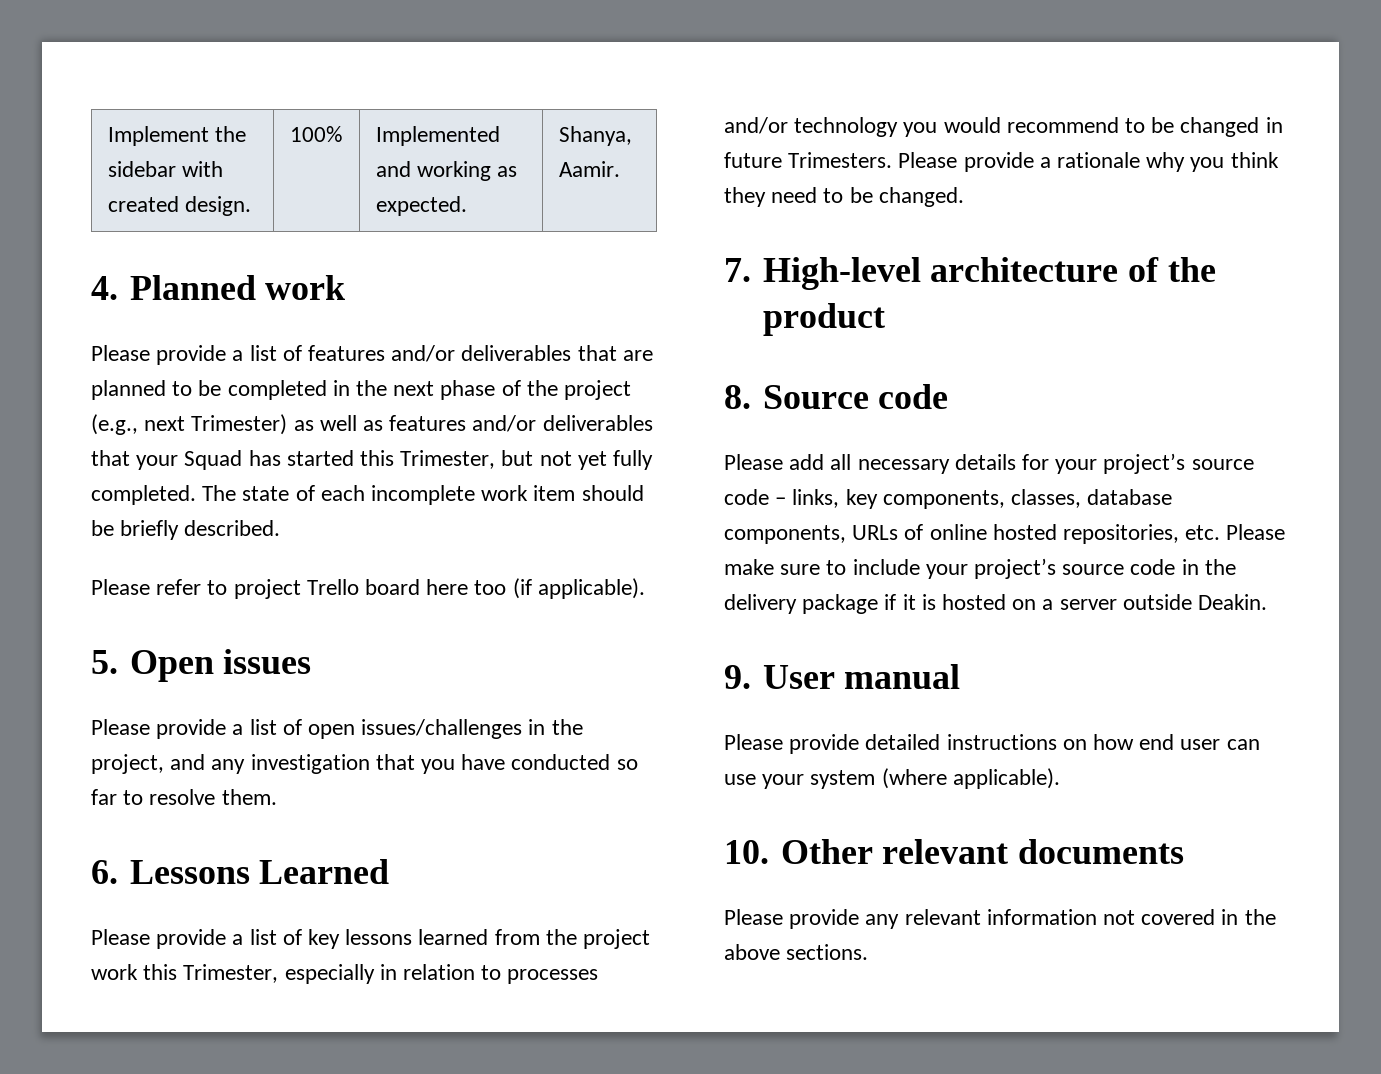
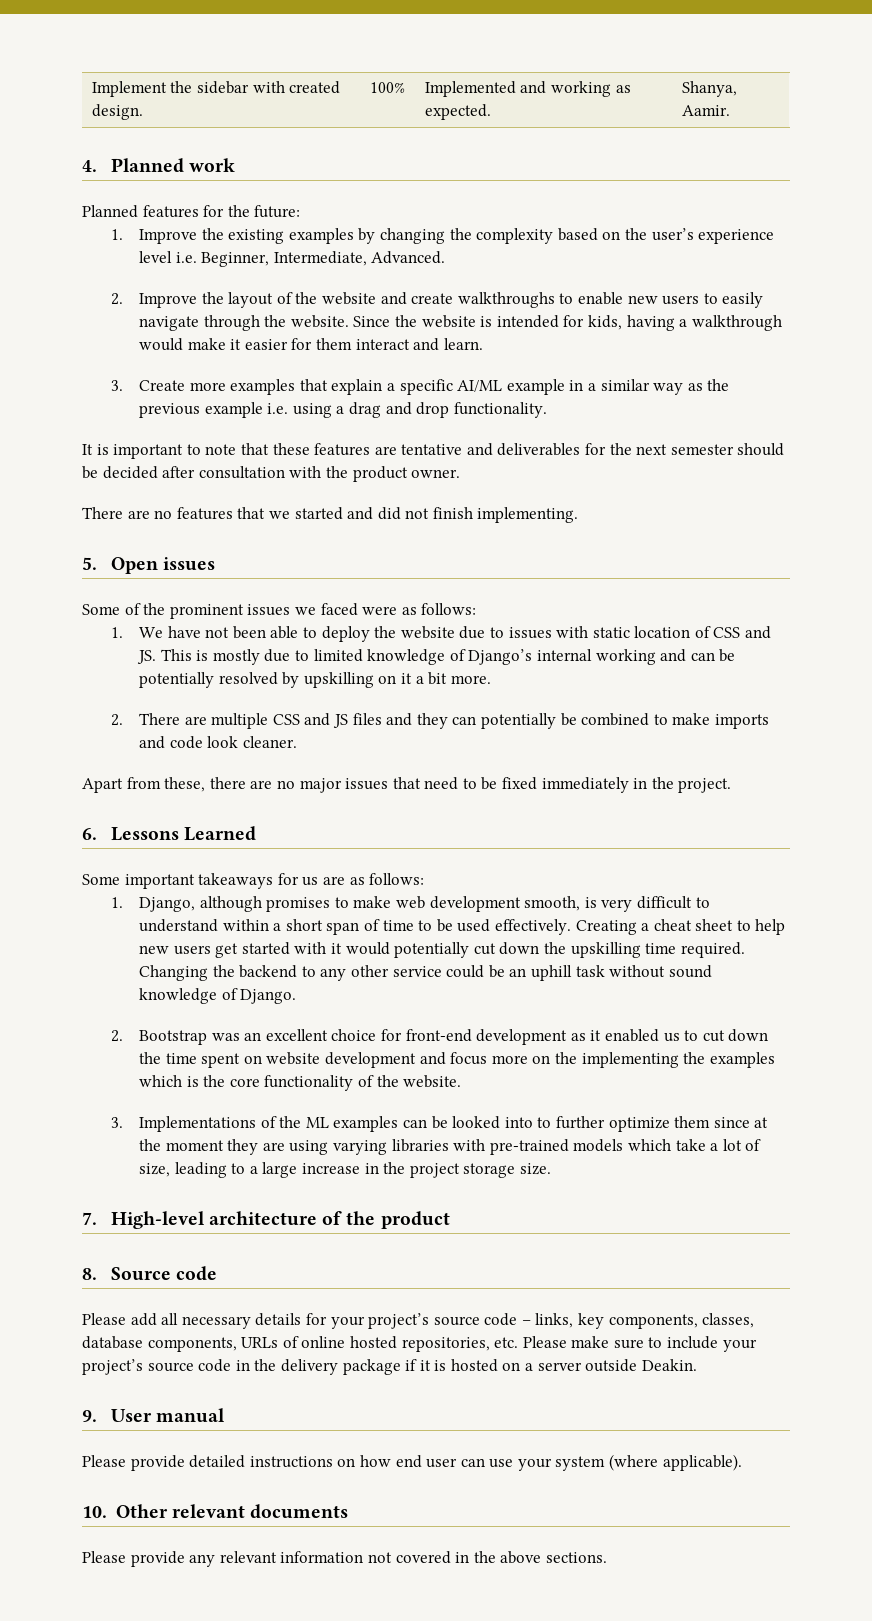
[91,345,653,365] [91,380,632,400] [91,414,653,435] [91,450,654,470] [91,485,644,505] [91,520,281,540] [91,578,645,599] [91,649,312,682] [91,719,583,739] [91,754,638,774] [91,789,277,805] [91,859,390,884] [91,929,651,949] [91,964,599,984] [724,117,1283,137] [724,152,1279,172] [724,187,964,207] Please provide a list of features and/or deliverables that are planned to be completed in the next phase of the project (e.g., next Trimester) as well as features and/or deliverables that your Squad has started this Trimester, but not yet fully completed. The state of each incomplete work item should be briefly described. // Please refer to project Trello board here too (if applicable). // 5. Open issues // Please provide a list of open issues/challenges in the project, and any investigation that you have conducted so far to resolve them. // 6. Lessons Learned // Please provide a list of key lessons learned from the project work this Trimester, especially in relation to processes and/or technology you would recommend to be changed in future Trimesters. Please provide a rationale why you think they need to be changed. -> [82,205,301,218] [110,228,775,244] [139,251,446,267] [110,292,764,308] [139,315,782,331] [139,338,483,351] [110,379,730,395] [139,402,547,418] [82,443,785,459] [82,466,461,482] [82,507,579,523] [82,557,215,574] [82,603,477,619] [110,626,772,642] [137,649,736,665] [139,672,491,688] [110,713,769,729] [139,736,297,749] [82,777,732,793] [82,826,256,841] [82,873,425,889] [110,896,710,912] [139,919,786,935] [139,942,745,958] [139,965,712,981] [139,988,297,1004] [110,1029,769,1045] [139,1052,775,1068] [139,1075,462,1091] [110,1116,769,1132] [139,1139,762,1155] [139,1162,551,1178] Planned features for the future: // 1. Improve the existing examples by changing the complexity based on the user’s experience level i.e. Beginner, Intermediate, Advanced. // 2. Improve the layout of the website and create walkthroughs to enable new users to easily navigate through the website. Since the website is intended for kids, having a walkthrough would make it easier for them interact and learn. // 3. Create more examples that explain a specific AI/ML example in a similar way as the previous example i.e. using a drag and drop functionality. // It is important to note that these features are tentative and deliverables for the next semester should be decided after consultation with the product owner. // There are no features that we started and did not finish implementing. // 5. Open issues // Some of the prominent issues we faced were as follows: // 1. We have not been able to deploy the website due to issues with static location of CSS and JS. This is mostly due to limited knowledge of Django’s internal working and can be potentially resolved by upskilling on it a bit more. // 2. There are multiple CSS and JS files and they can potentially be combined to make imports and code look cleaner. // Apart from these, there are no major issues that need to be fixed immediately in the project. // 6. Lessons Learned // Some important takeaways for us are as follows: // 1. Django, although promises to make web development smooth, is very difficult to understand within a short span of time to be used effectively. Creating a cheat sheet to help new users get started with it would potentially cut down the upskilling time required. Changing the backend to any other service could be an uphill task without sound knowledge of Django. // 2. Bootstrap was an excellent choice for front-end development as it enabled us to cut down the time spent on website development and focus more on the implementing the examples which is the core functionality of the website. // 3. Implementations of the ML examples can be looked into to further optimize them since at the moment they are using varying libraries with pre-trained models which take a lot of size, leading to a large increase in the project storage size.

